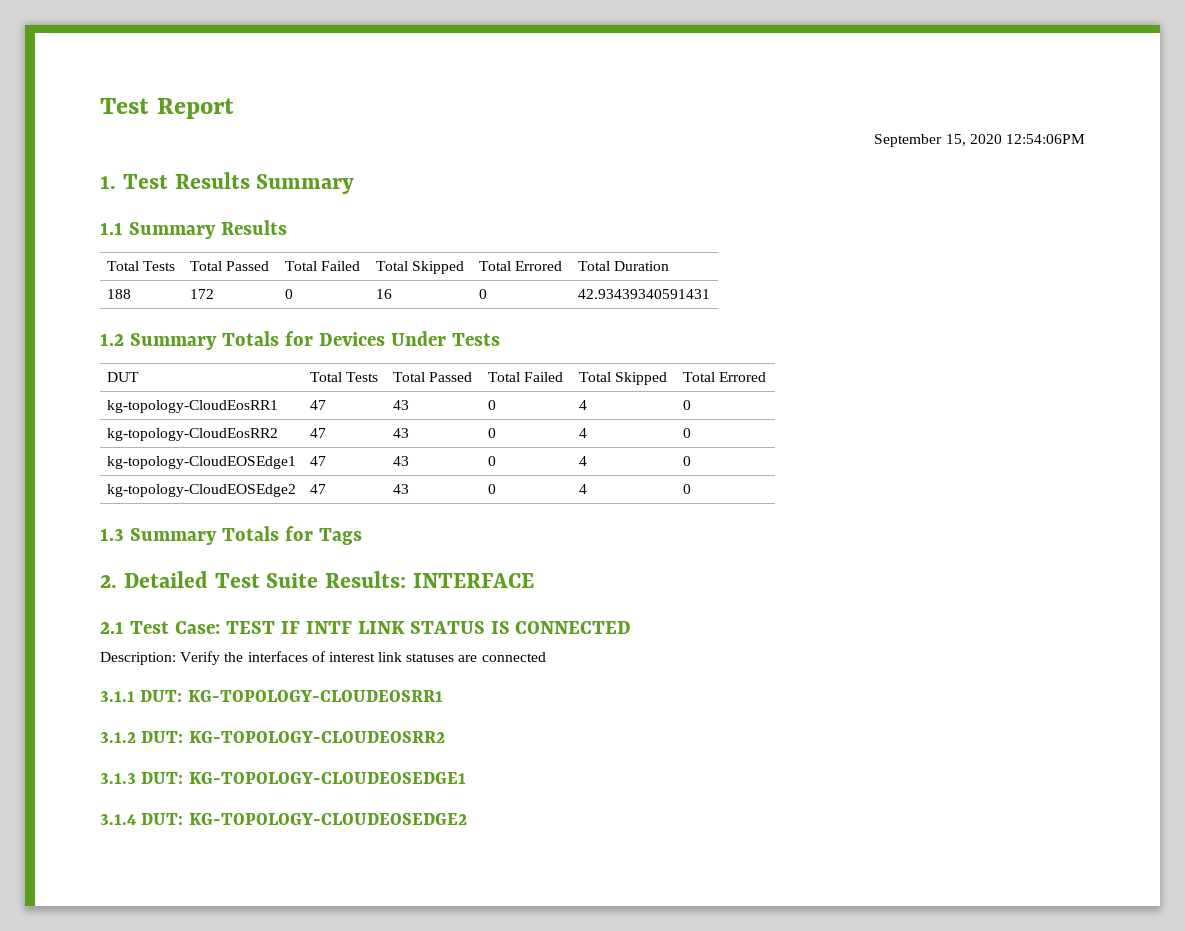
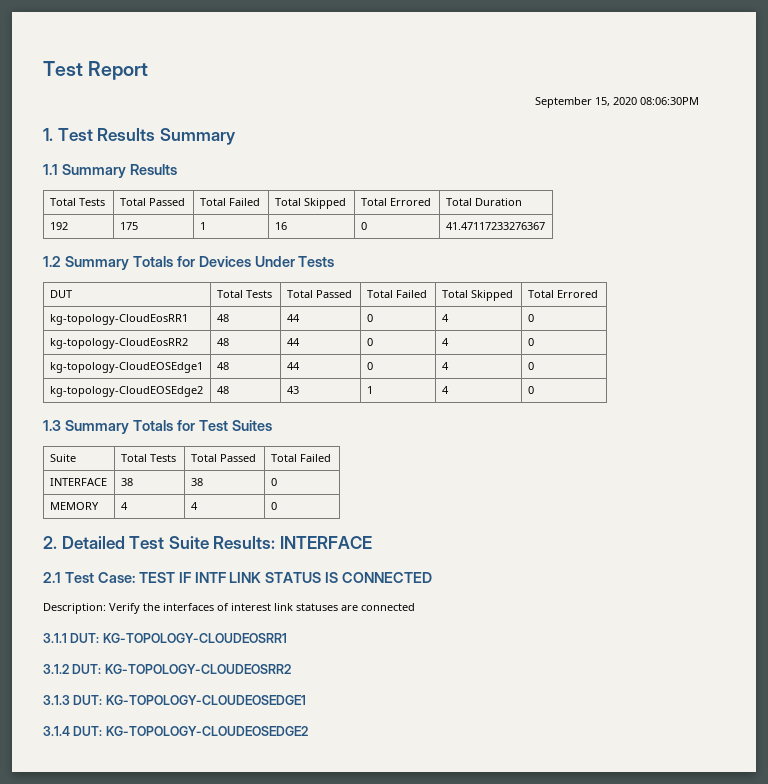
[1005,134,1085,144] 12:54:06PM -> [640,97,699,105] 08:06:30PM
[106,289,131,299] [189,289,214,299] [284,289,293,299] 188 | 172 | 0 -> [49,222,68,230] [119,222,138,230] [199,222,206,230] 192 | 175 | 1
[577,289,710,299] 42.93439340591431 -> [445,222,545,230] 41.47117233276367
[309,400,326,410] [392,400,409,410] 47 | 43 -> [216,314,229,322] [286,314,300,322] 48 | 44
[309,428,326,438] [392,428,409,438] 47 | 43 -> [216,338,229,346] [286,338,300,346] 48 | 44
[309,456,326,466] [392,456,409,466] 47 | 43 -> [216,362,229,370] [286,362,300,370] 48 | 44
[309,484,326,494] [392,484,409,494] [487,484,496,494] 47 | 43 | 0 -> [216,386,229,394] [286,386,299,394] [366,386,373,394] 48 | 43 | 1
[318,528,362,545] Tags -> [198,420,272,431] [49,454,76,462] [120,454,176,462] [190,454,256,462] [270,454,331,462] [49,478,107,486] [120,478,133,486] [190,478,203,486] [270,478,277,486] [49,502,99,510] [120,502,128,510] [190,502,198,510] [270,502,277,510] Test Suites // Suite | Total Tests | Total Passed | Total Failed // INTERFACE | 38 | 38 | 0 // MEMORY | 4 | 4 | 0

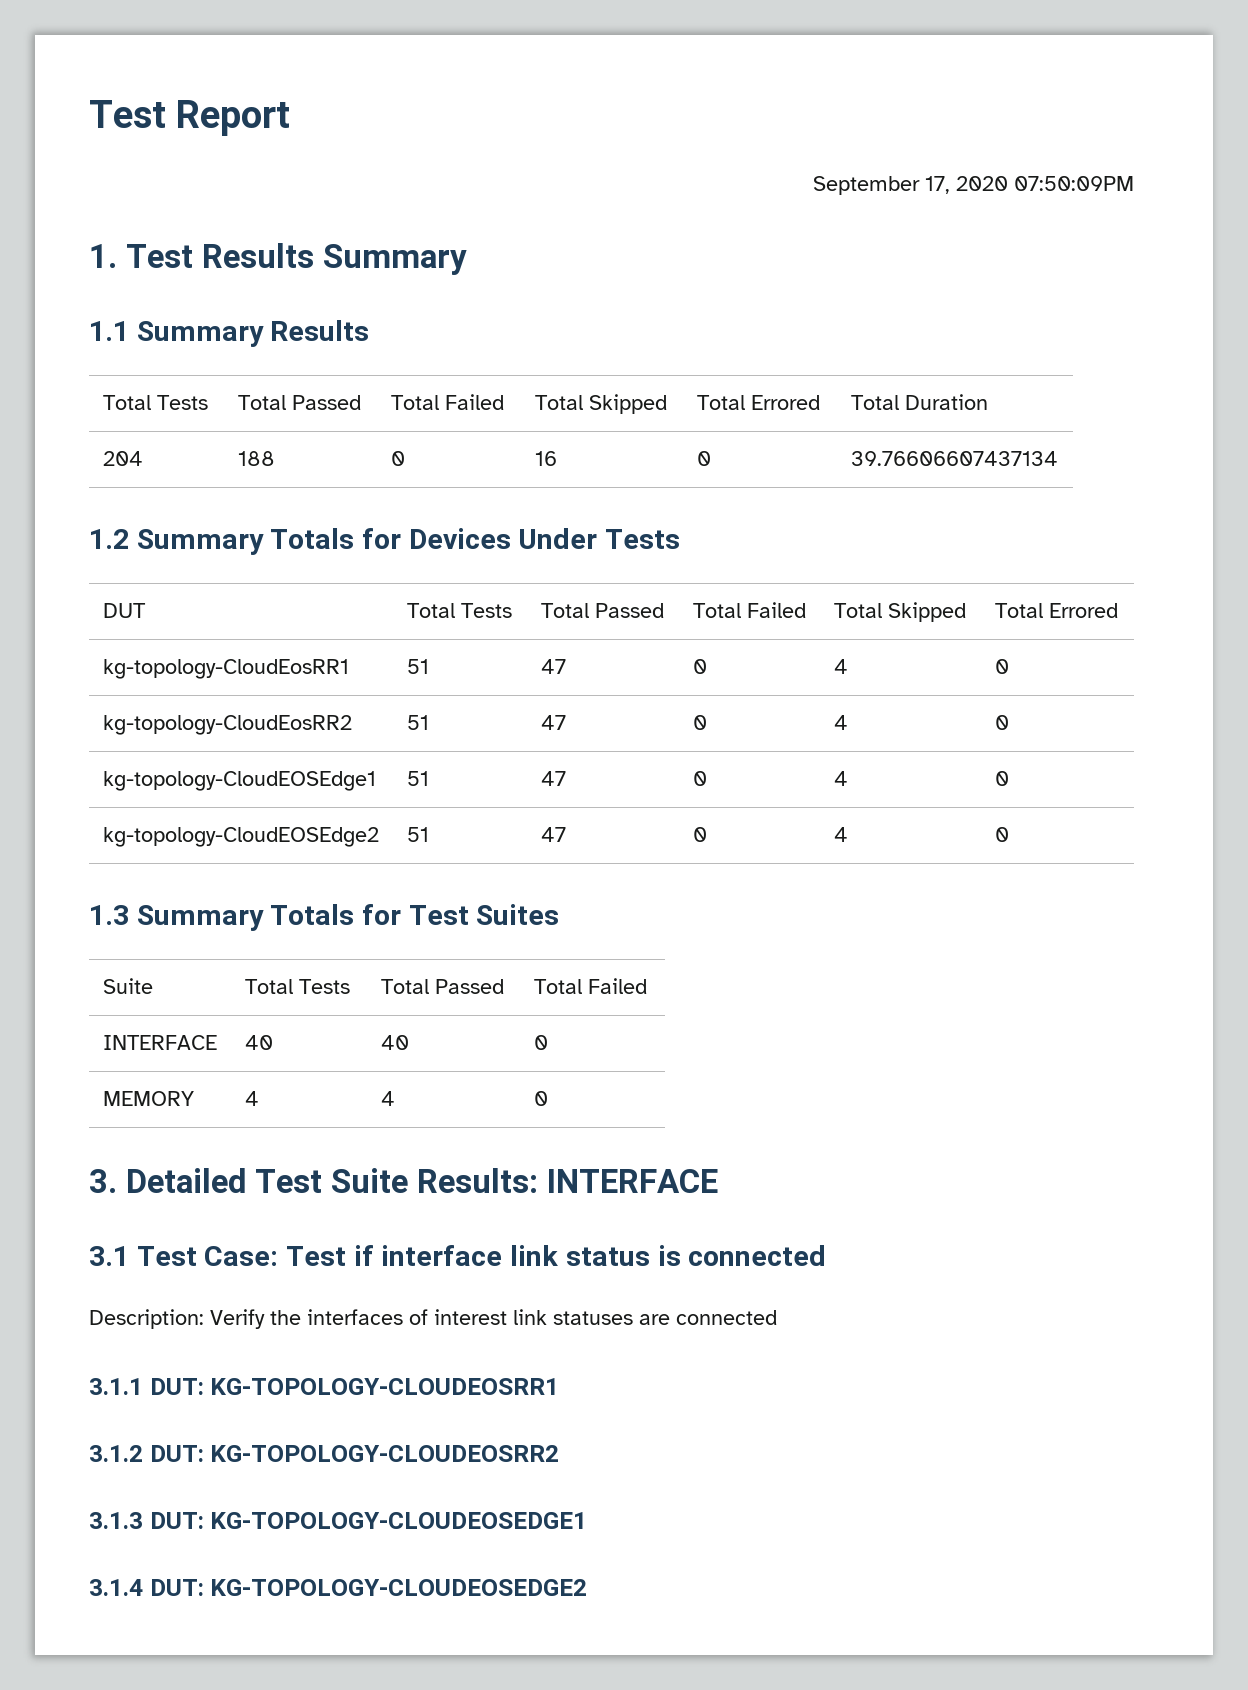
[595,97,699,106] 15, 2020 08:06:30PM -> [925,176,1134,194] 17, 2020 07:50:09PM
[49,222,68,230] [119,222,138,230] [199,222,206,230] 192 | 175 | 1 -> [102,451,143,466] [237,451,275,466] [390,451,405,466] 204 | 188 | 0
[445,222,545,230] 41.47117233276367 -> [850,451,1058,466] 39.76606607437134
[216,314,229,322] [286,314,300,322] 48 | 44 -> [406,659,429,674] [540,659,566,674] 51 | 47
[216,338,229,346] [286,338,300,346] 48 | 44 -> [406,715,429,730] [540,715,566,730] 51 | 47
[216,362,229,370] [286,362,300,370] 48 | 44 -> [406,771,429,786] [540,771,566,786] 51 | 47
[216,386,229,394] [286,386,299,394] [366,386,373,394] 48 | 43 | 1 -> [406,827,429,842] [540,827,566,842] [692,827,707,842] 51 | 47 | 0
[120,478,133,486] [190,478,203,486] 38 | 38 -> [244,1035,273,1050] [380,1035,409,1050] 40 | 40
[43,536,57,549] 2. -> [89,1169,117,1193] 3.
[43,572,61,583] 2.1 -> [89,1246,129,1266] 3.1
[138,572,433,583] TEST IF INTF LINK STATUS IS CONNECTED -> [286,1245,827,1266] Test if interface link status is connected

